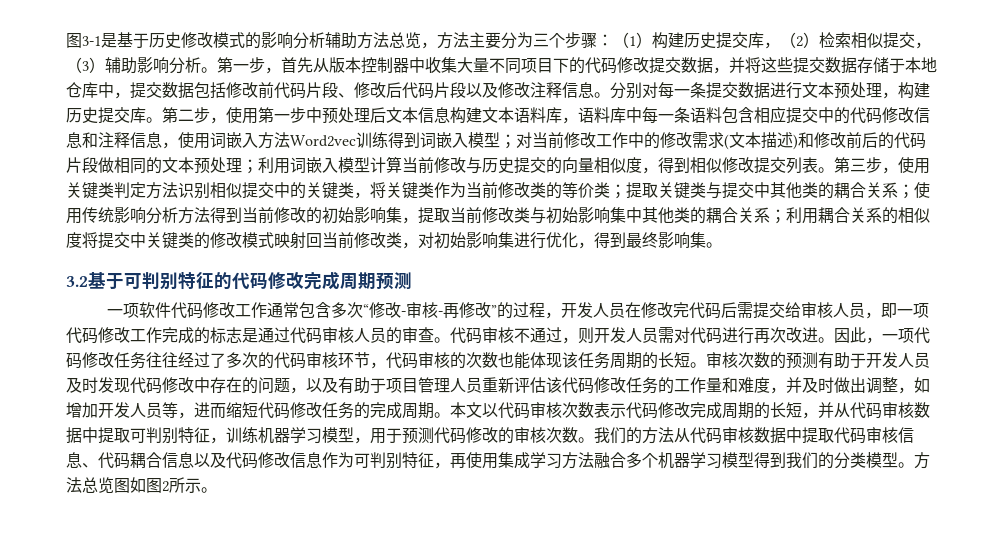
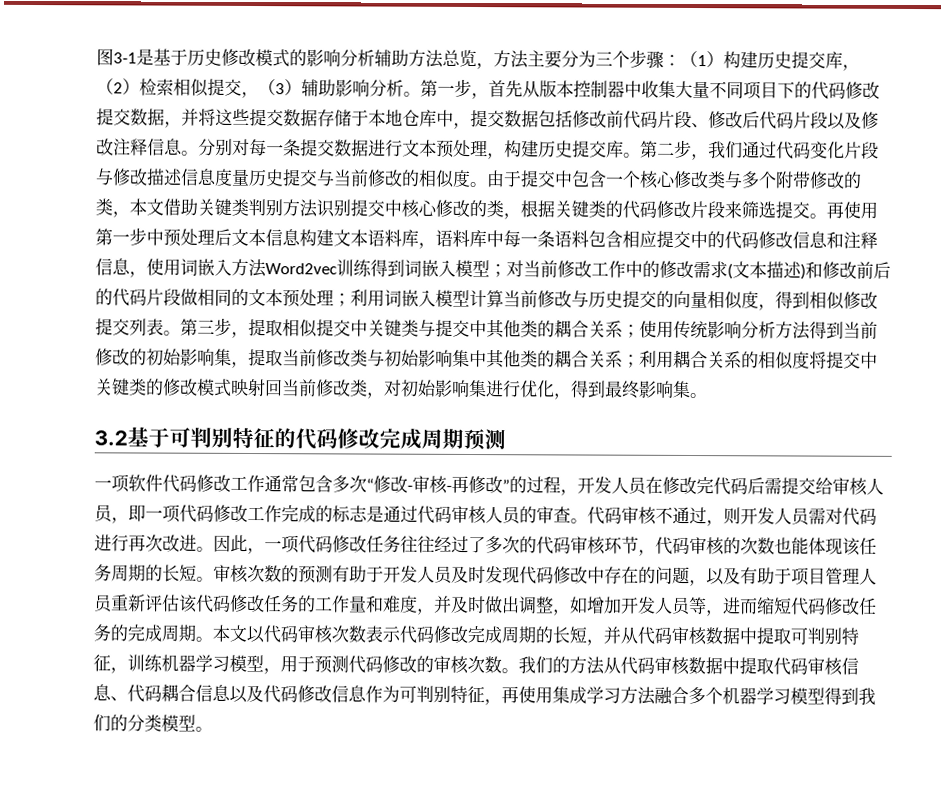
(226, 120) none -> [708,141,879,160] [95,168,862,189] [95,198,844,220] 我们通过代码变化片段与修改描述信息度量历史提交与当前修改的相似度。由于提交中包含一个核心修改类与多个附带修改的类，本文借助关键类判别方法识别提交中核心修改的类，根据关键类的代码修改片段来筛选提交。再
[898,157,930,174] [66,182,658,199] 使用关键类判定方法识别相似提交中的关键类，将关键类作为当前修改类的等价类；提取 -> [248,318,368,338] 提取相似提交中
[914,452,930,469] [66,477,217,493] 方法总览图如图2所示。 -> (213, 729) none

